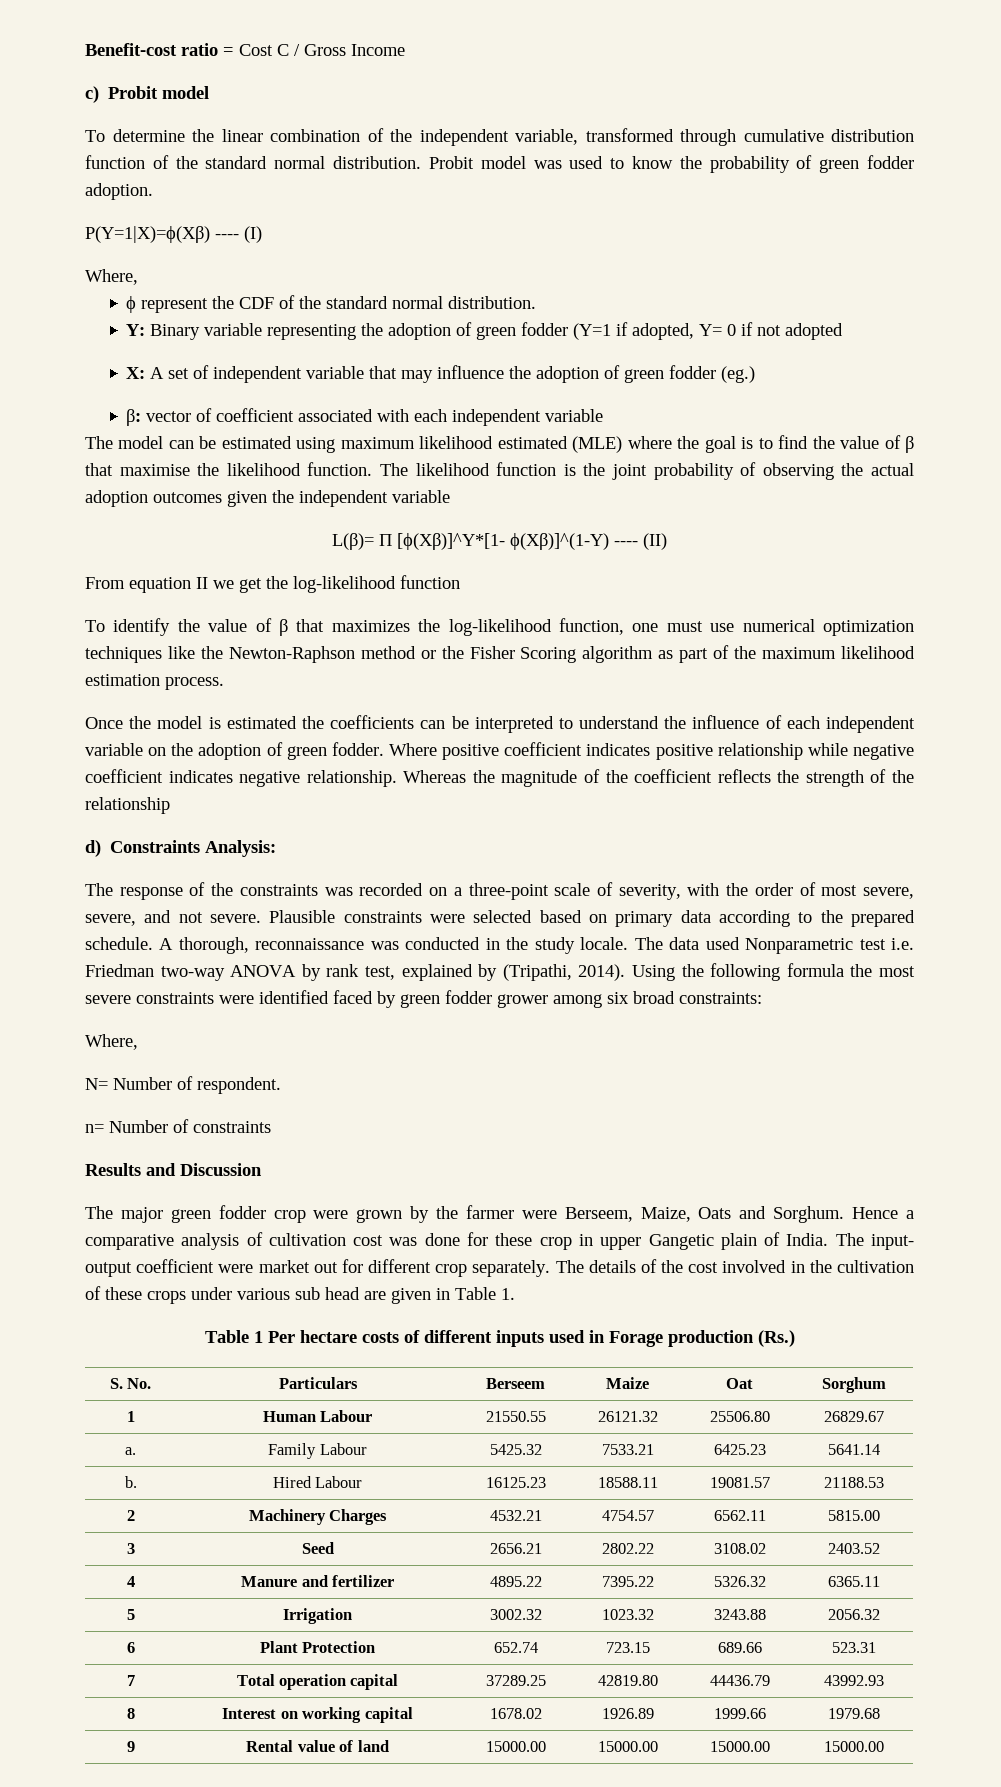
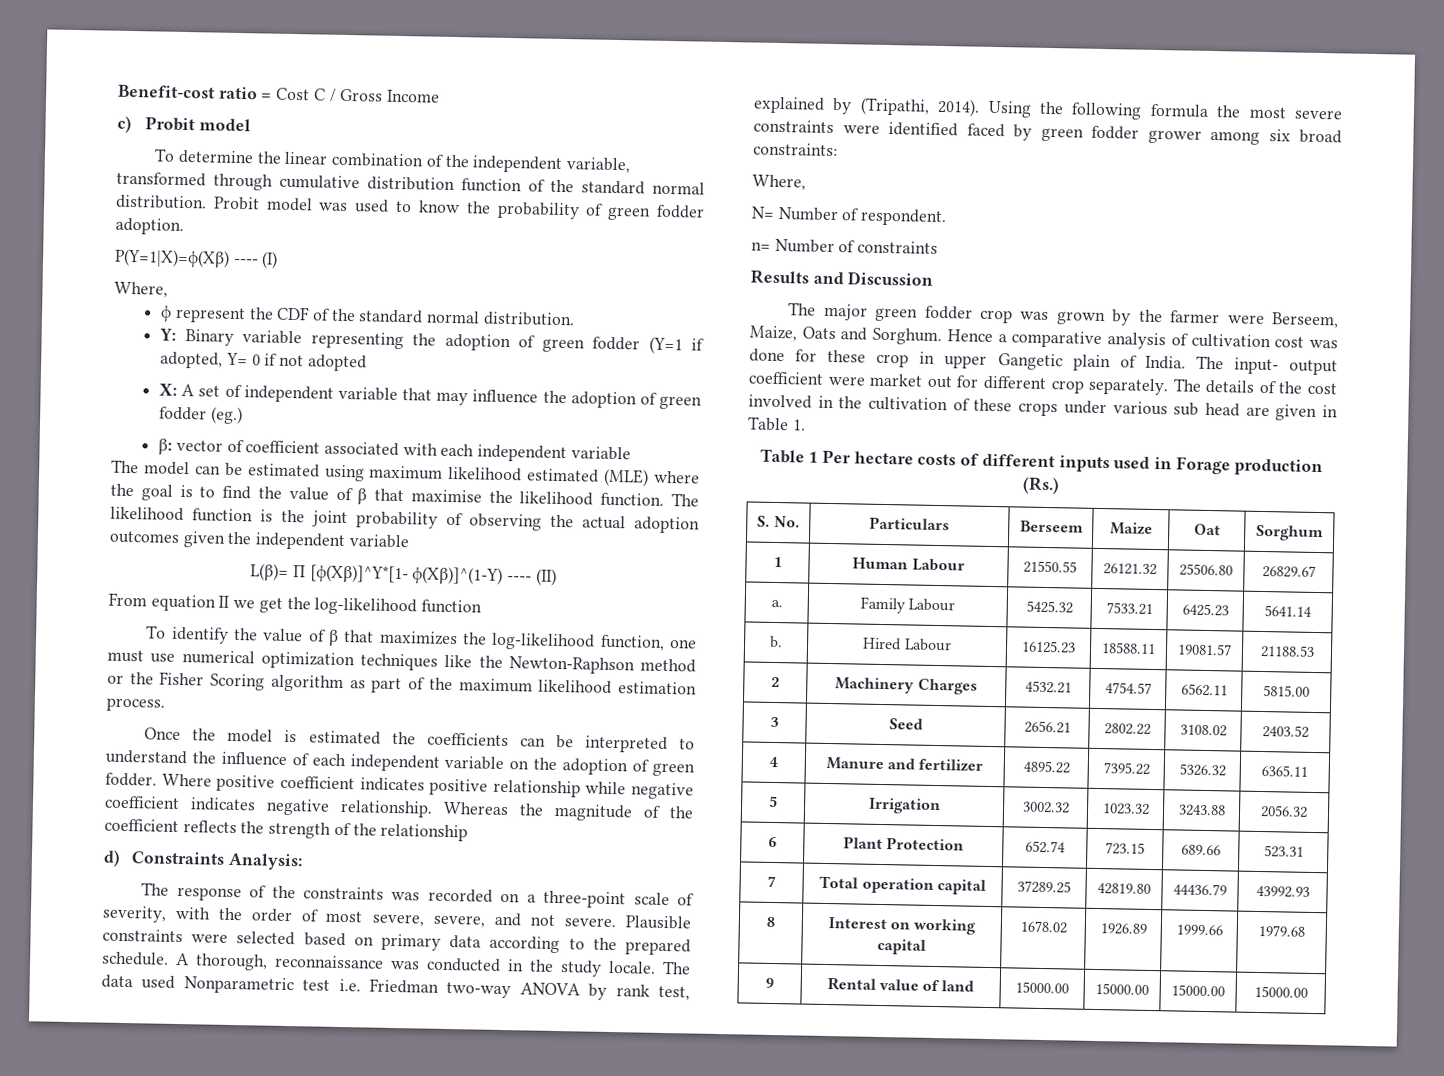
[313,1210,349,1219] were -> [1020,311,1050,321] was

